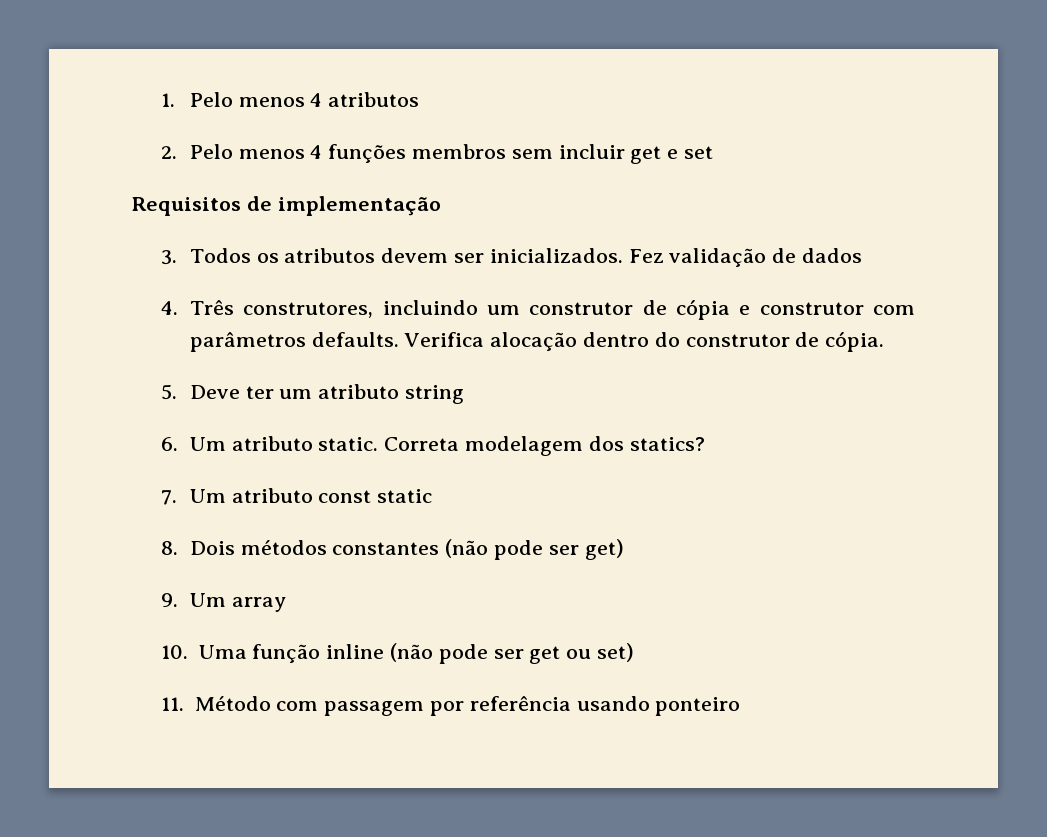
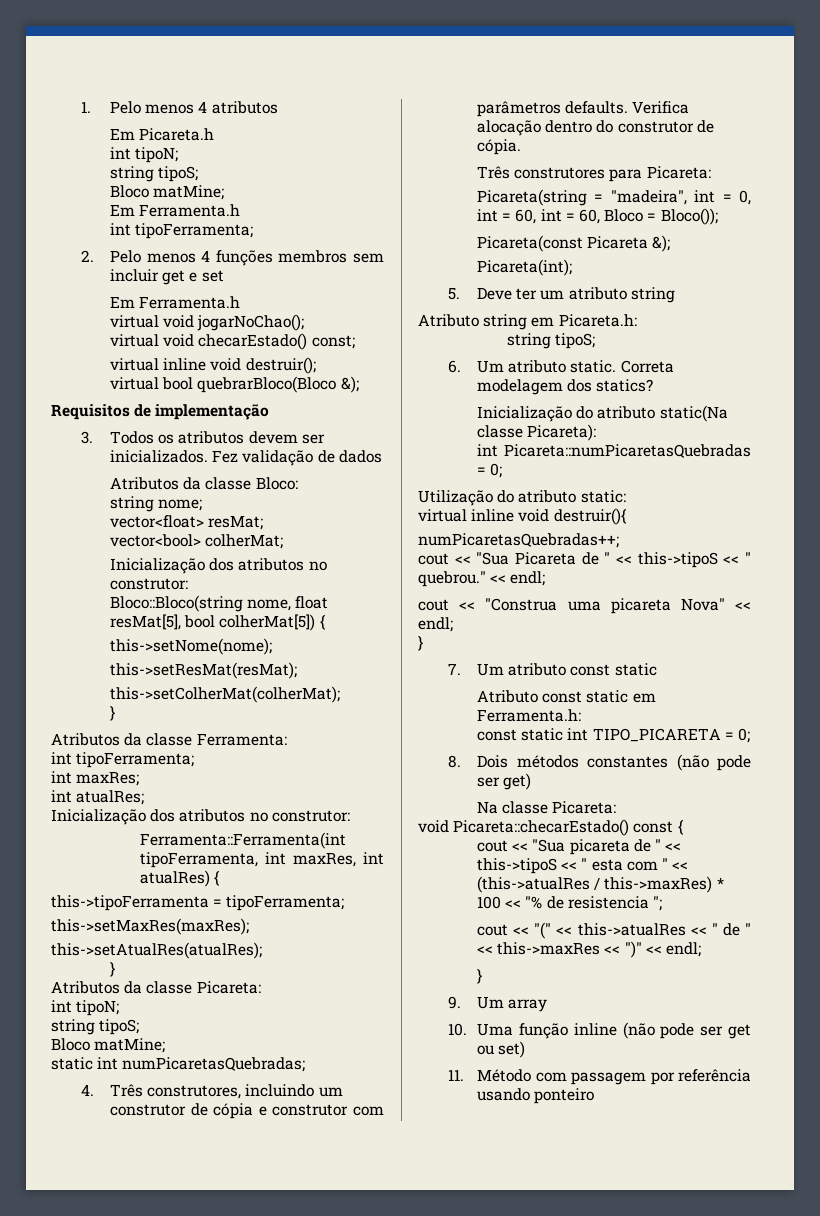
(420, 99) none -> [110,128,215,141] [110,147,179,163] [110,166,199,182] [110,185,225,200] [110,204,241,217] [110,223,254,239] // Em Picareta.h // int tipoN; // string tipoS; // Bloco matMine; // Em Ferramenta.h // int tipoFerramenta;
(714, 152) none -> [110,296,241,309] [110,314,305,331] [110,333,355,350] [110,357,316,374] [110,376,359,393] // Em Ferramenta.h // virtual void jogarNoChao(); // virtual void checarEstado() const; // virtual inline void destruir(); // virtual bool quebrarBloco(Bloco &);
(863, 255) none -> [110,477,298,490] [110,496,203,512] [110,515,264,530] [110,534,284,549] [110,558,327,574] [110,578,189,590] [110,595,329,612] [110,614,326,631] [110,638,273,655] [110,662,298,679] [110,686,341,703] [110,705,116,721] [51,733,287,746] [51,752,195,768] [51,771,140,786] [51,790,145,805] [51,809,350,825] [139,832,346,849] [139,852,384,868] [139,870,220,887] [51,895,345,911] [51,918,249,935] [51,942,262,959] [110,961,116,977] [51,981,261,994] [51,1000,120,1016] [51,1019,140,1035] [51,1038,166,1053] [51,1057,306,1072] // Atributos da classe Bloco: // string nome; // vector<float> resMat; // vector<bool> colherMat; // Inicialização dos atributos no construtor: // Bloco::Bloco(string nome, float resMat[5], bool colherMat[5]) { // this->setNome(nome); // this->setResMat(resMat); // this->setColherMat(colherMat); // } // Atributos da classe Ferramenta: // int tipoFerramenta; // int maxRes; // int atualRes; // Inicialização dos atributos no construtor: // Ferramenta::Ferramenta(int tipoFerramenta, int maxRes, int atualRes) { // this->tipoFerramenta = tipoFerramenta; // this->setMaxRes(maxRes); // this->setAtualRes(atualRes); // } // Atributos da classe Picareta: // int tipoN; // string tipoS; // Bloco matMine; // static int numPicaretasQuebradas;
(885, 341) none -> [477,166,711,182] [477,189,751,206] [477,208,718,225] [477,235,671,252] [477,259,573,276] // Três construtores para Picareta: // Picareta(string = "madeira", int = 0, int = 60, int = 60, Bloco = Bloco()); // Picareta(const Picareta &); // Picareta(int);
(465, 394) none -> [418,314,637,330] [506,333,595,349] // Atributo string em Picareta.h: // string tipoS;
(705, 444) none -> [477,405,728,422] [477,424,597,441] [477,444,751,458] [477,463,503,478] [418,490,626,506] [418,508,627,525] [418,533,619,548] [418,552,751,568] [418,571,546,587] [418,598,751,614] [418,617,453,632] [418,635,423,651] // Inicialização do atributo static(Na classe Picareta): // int Picareta::numPicaretasQuebradas = 0; // Utilização do atributo static: // virtual inline void destruir(){ // numPicaretasQuebradas++; // cout << "Sua Picareta de " << this->tipoS << " quebrou." << endl; // cout << "Construa uma picareta Nova" << endl; // }
(433, 496) none -> [477,690,656,703] [477,709,582,722] [477,728,750,743] // Atributo const static em Ferramenta.h: // const static int TIPO_PICARETA = 0;
(624, 549) none -> [477,801,617,814] [418,819,684,836] [477,839,682,855] [477,858,689,874] [477,876,724,893] [477,896,662,911] [477,922,751,939] [477,941,701,958] [477,968,483,984] // Na classe Picareta: // void Picareta::checarEstado() const { // cout << "Sua picareta de " << this->tipoS << " esta com " << (this->atualRes / this->maxRes) * 100 << "% de resistencia "; // cout << "(" << this->atualRes << " de " << this->maxRes << ")" << endl; // }

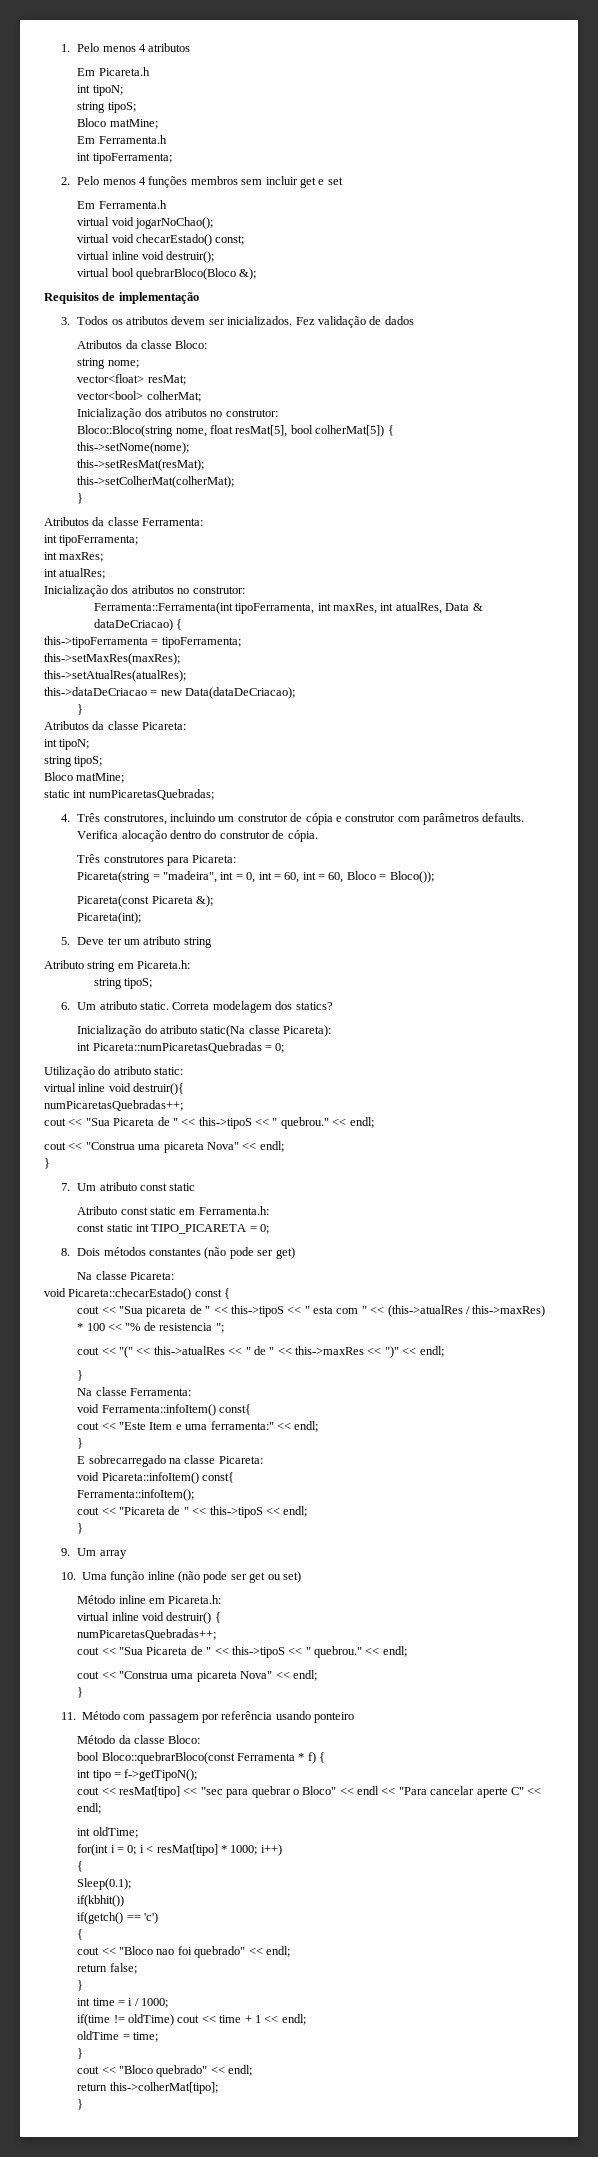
[139,870,210,887] atualRes) -> [395,602,483,614] [93,619,173,631] atualRes, Data & dataDeCriacao)
(262, 950) none -> [44,687,296,699] // this->dataDeCriacao = new Data(dataDeCriacao);
(483, 976) none -> [77,1387,192,1396] [77,1404,252,1416] [77,1421,319,1432] [77,1438,84,1449] [77,1455,263,1467] [77,1472,235,1484] [77,1489,195,1501] [77,1506,308,1518] [77,1523,84,1534] // Na classe Ferramenta: // void Ferramenta::infoItem() const{ // cout << "Este Item e uma ferramenta:" << endl; // } // E sobrecarregado na classe Picareta: // void Picareta::infoItem() const{ // Ferramenta::infoItem(); // cout << "Picareta de " << this->tipoS << endl; // }
(526, 1049) none -> [77,1595,222,1604] [77,1612,221,1624] [77,1629,217,1640] [77,1646,407,1658] [77,1670,317,1682] [77,1687,84,1698] // Método inline em Picareta.h: // virtual inline void destruir() { // numPicaretasQuebradas++; // cout << "Sua Picareta de " << this->tipoS << " quebrou." << endl; // cout << "Construa uma picareta Nova" << endl; // }
(595, 1096) none -> [77,1735,201,1744] [77,1752,326,1764] [77,1769,198,1781] [77,1786,542,1798] [77,1803,102,1814] [77,1827,138,1838] [77,1844,282,1856] [77,1861,84,1872] [77,1878,132,1890] [77,1895,125,1907] [77,1912,159,1924] [77,1929,84,1940] [77,1946,290,1958] [77,1963,137,1974] [77,1980,84,1991] [77,1998,169,2008] [77,2014,306,2026] [77,2031,159,2042] [77,2048,84,2059] [77,2065,253,2077] [77,2082,218,2094] [77,2099,84,2110] // Método da classe Bloco: // bool Bloco::quebrarBloco(const Ferramenta * f) { // int tipo = f->getTipoN(); // cout << resMat[tipo] << "sec para quebrar o Bloco" << endl << "Para cancelar aperte C" << endl; // int oldTime; // for(int i = 0; i < resMat[tipo] * 1000; i++) // { // Sleep(0.1); // if(kbhit()) // if(getch() == 'c') // { // cout << "Bloco nao foi quebrado" << endl; // return false; // } // int time = i / 1000; // if(time != oldTime) cout << time + 1 << endl; // oldTime = time; // } // cout << "Bloco quebrado" << endl; // return this->colherMat[tipo]; // }

